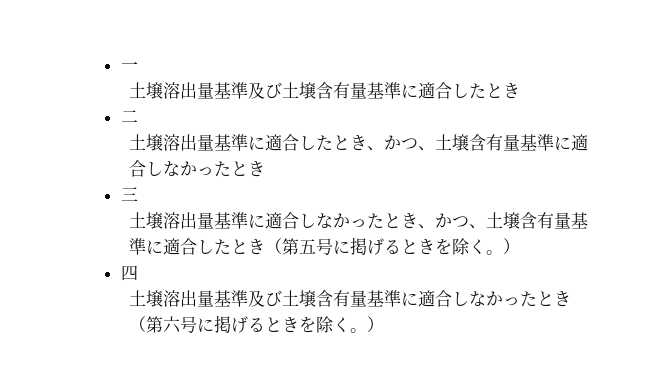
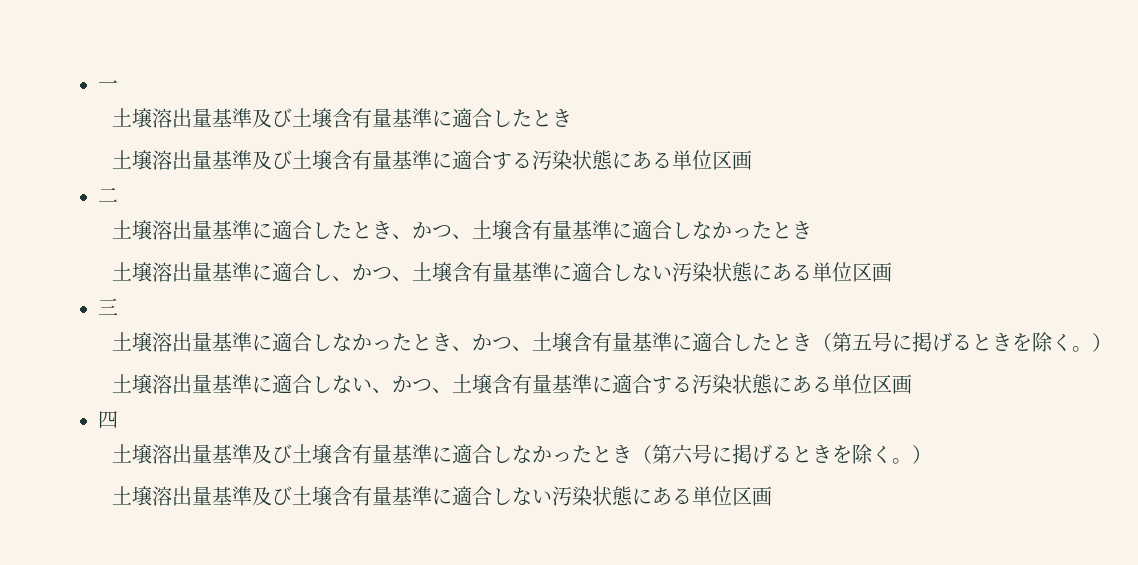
(520, 91) none -> [112,150,753,170] // 土壌溶出量基準及び土壌含有量基準に適合する汚染状態にある単位区画
(265, 169) none -> [112,262,893,282] // 土壌溶出量基準に適合し、かつ、土壌含有量基準に適合しない汚染状態にある単位区画
(520, 246) none -> [112,374,913,394] // 土壌溶出量基準に適合しない、かつ、土壌含有量基準に適合する汚染状態にある単位区画
(384, 324) none -> [112,486,773,506] // 土壌溶出量基準及び土壌含有量基準に適合しない汚染状態にある単位区画

